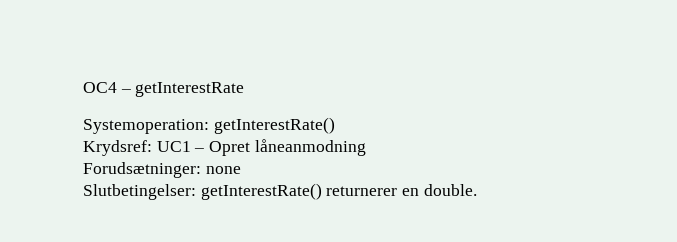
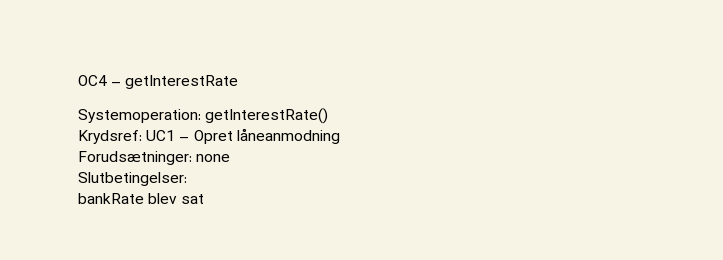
[200,183,477,200] getInterestRate() returnerer en double. -> [78,193,205,204] // bankRate blev sat

